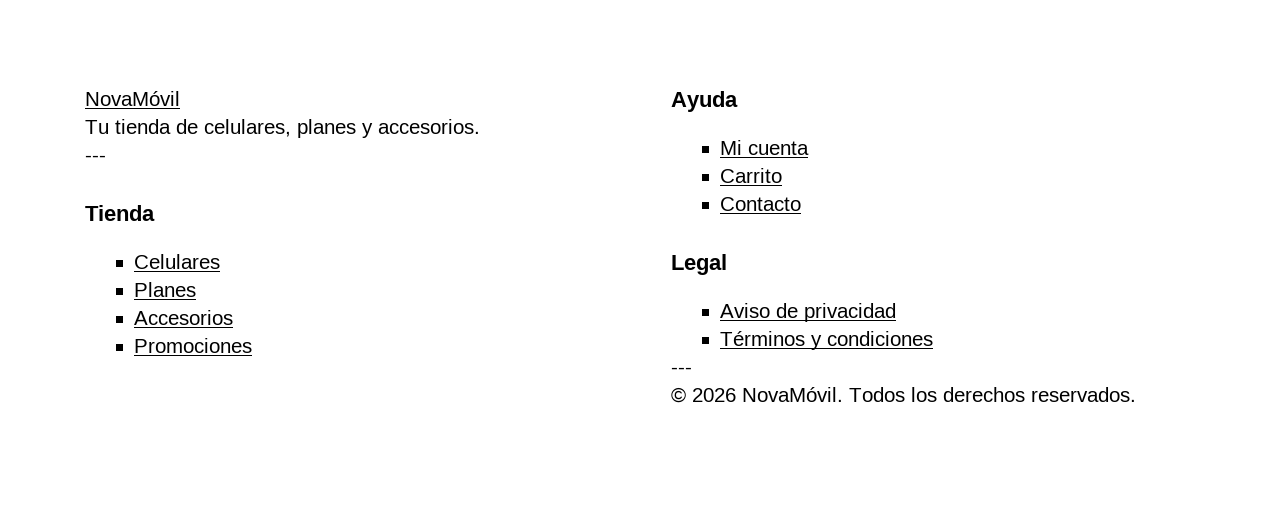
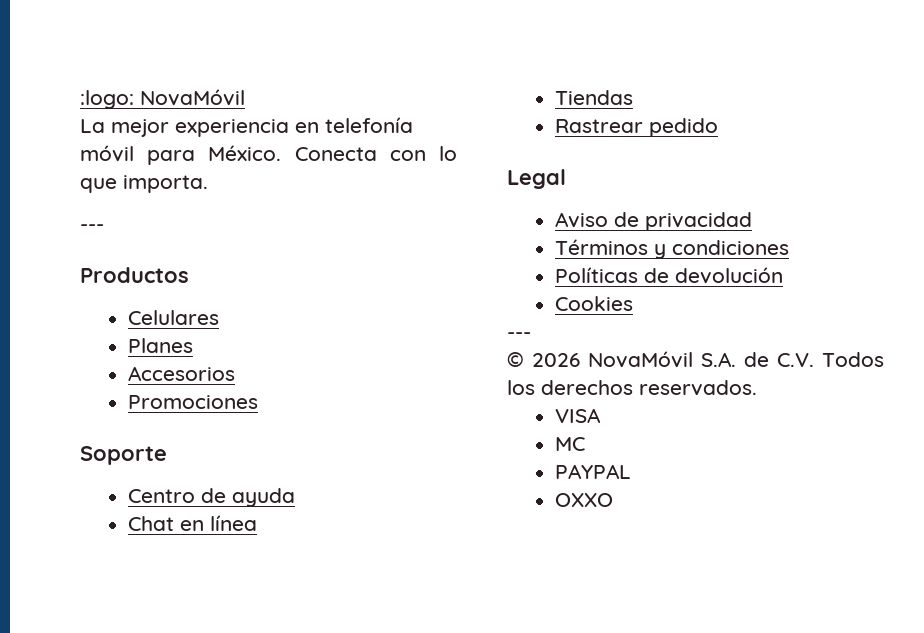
(85, 98) none -> [80,90,134,109] :logo:
[85,119,480,138] [85,155,106,162] [85,205,155,221] Tu tienda de celulares, planes y accesorios. // --- // Tienda -> [80,117,413,137] [80,145,457,165] [80,175,208,193] [80,224,104,231] [80,267,189,283] La mejor experiencia en telefonía móvil para México. Conecta con lo que importa. // --- // Productos
[671,91,738,112] [720,140,810,155] [720,168,783,183] [720,197,802,211] Ayuda // Mi cuenta // Carrito // Contacto -> [80,446,167,465] [127,488,295,507] [127,515,257,531] [554,90,633,105] [554,118,718,137] Soporte // Centro de ayuda // Chat en línea // Tiendas // Rastrear pedido
(934, 338) none -> [554,267,783,284] [554,296,633,311] // Políticas de devolución // Cookies
[742,387,843,402] NovaMóvil. -> [588,351,814,368] NovaMóvil S.A. de C.V.
(1136, 394) none -> [554,408,601,423] [554,437,585,451] [554,464,631,479] [554,493,613,507] // VISA // MC // PAYPAL // OXXO

